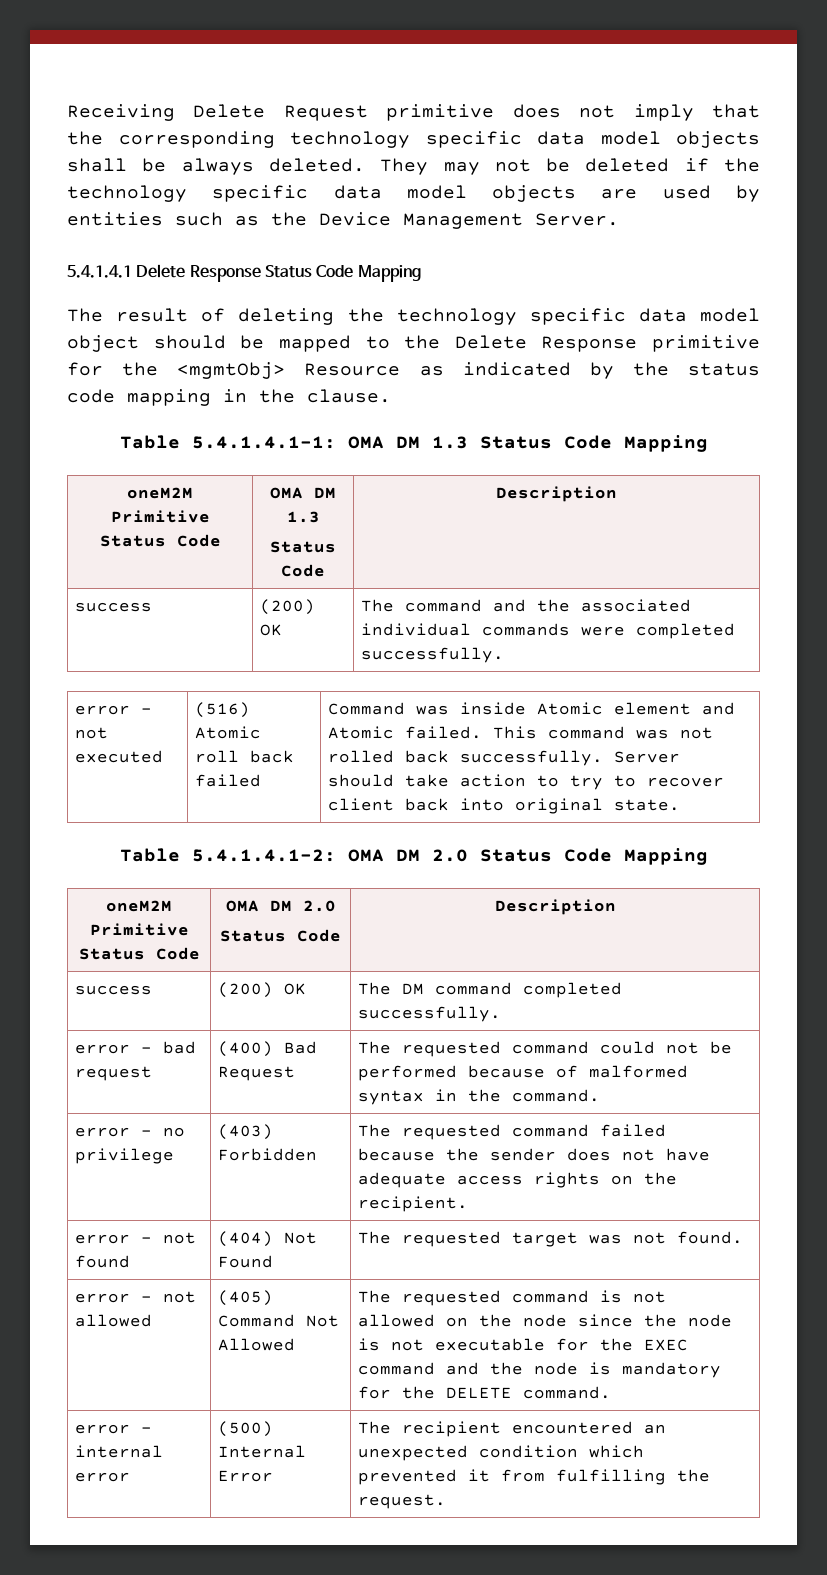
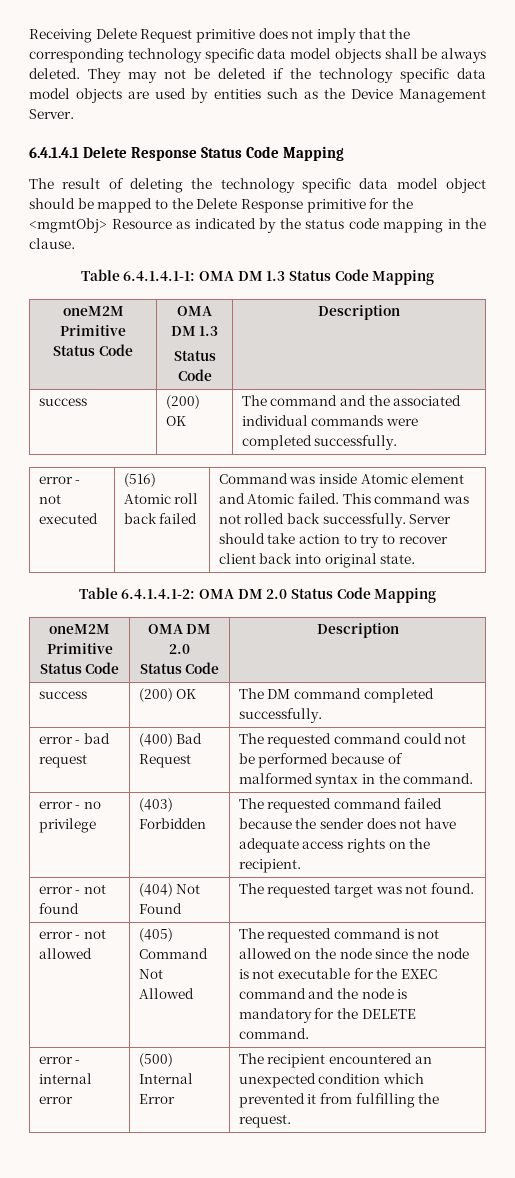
[67,265,132,278] 5.4.1.4.1 -> [29,147,79,158] 6.4.1.4.1
[191,436,336,449] 5.4.1.4.1-1: -> [123,271,196,281] 6.4.1.4.1-1:
[191,849,336,862] 5.4.1.4.1-2: -> [121,589,196,599] 6.4.1.4.1-2:

